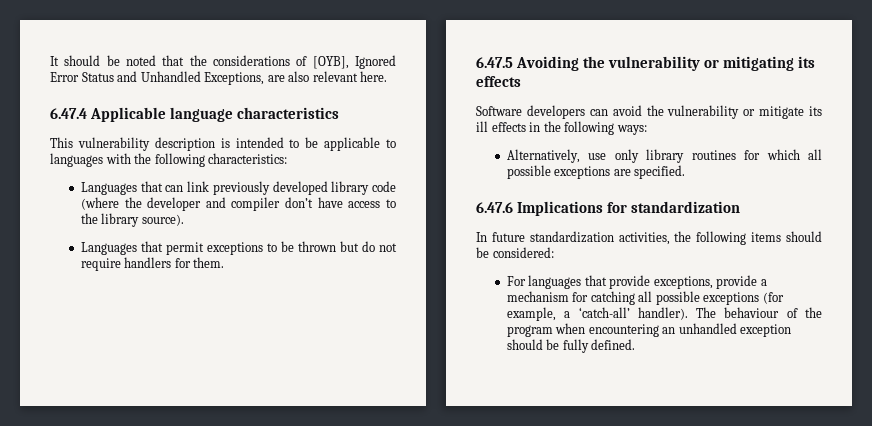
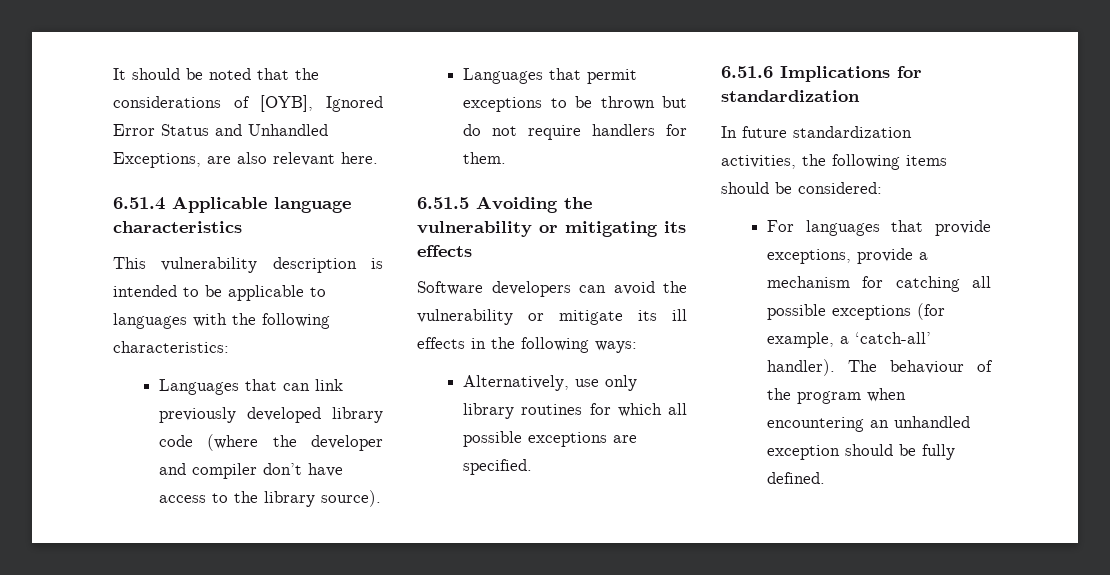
[50,108,87,119] 6.47.4 -> [113,197,165,210] 6.51.4
[476,57,513,68] 6.47.5 -> [417,197,469,209] 6.51.5
[476,202,513,213] 6.47.6 -> [721,66,773,78] 6.51.6

